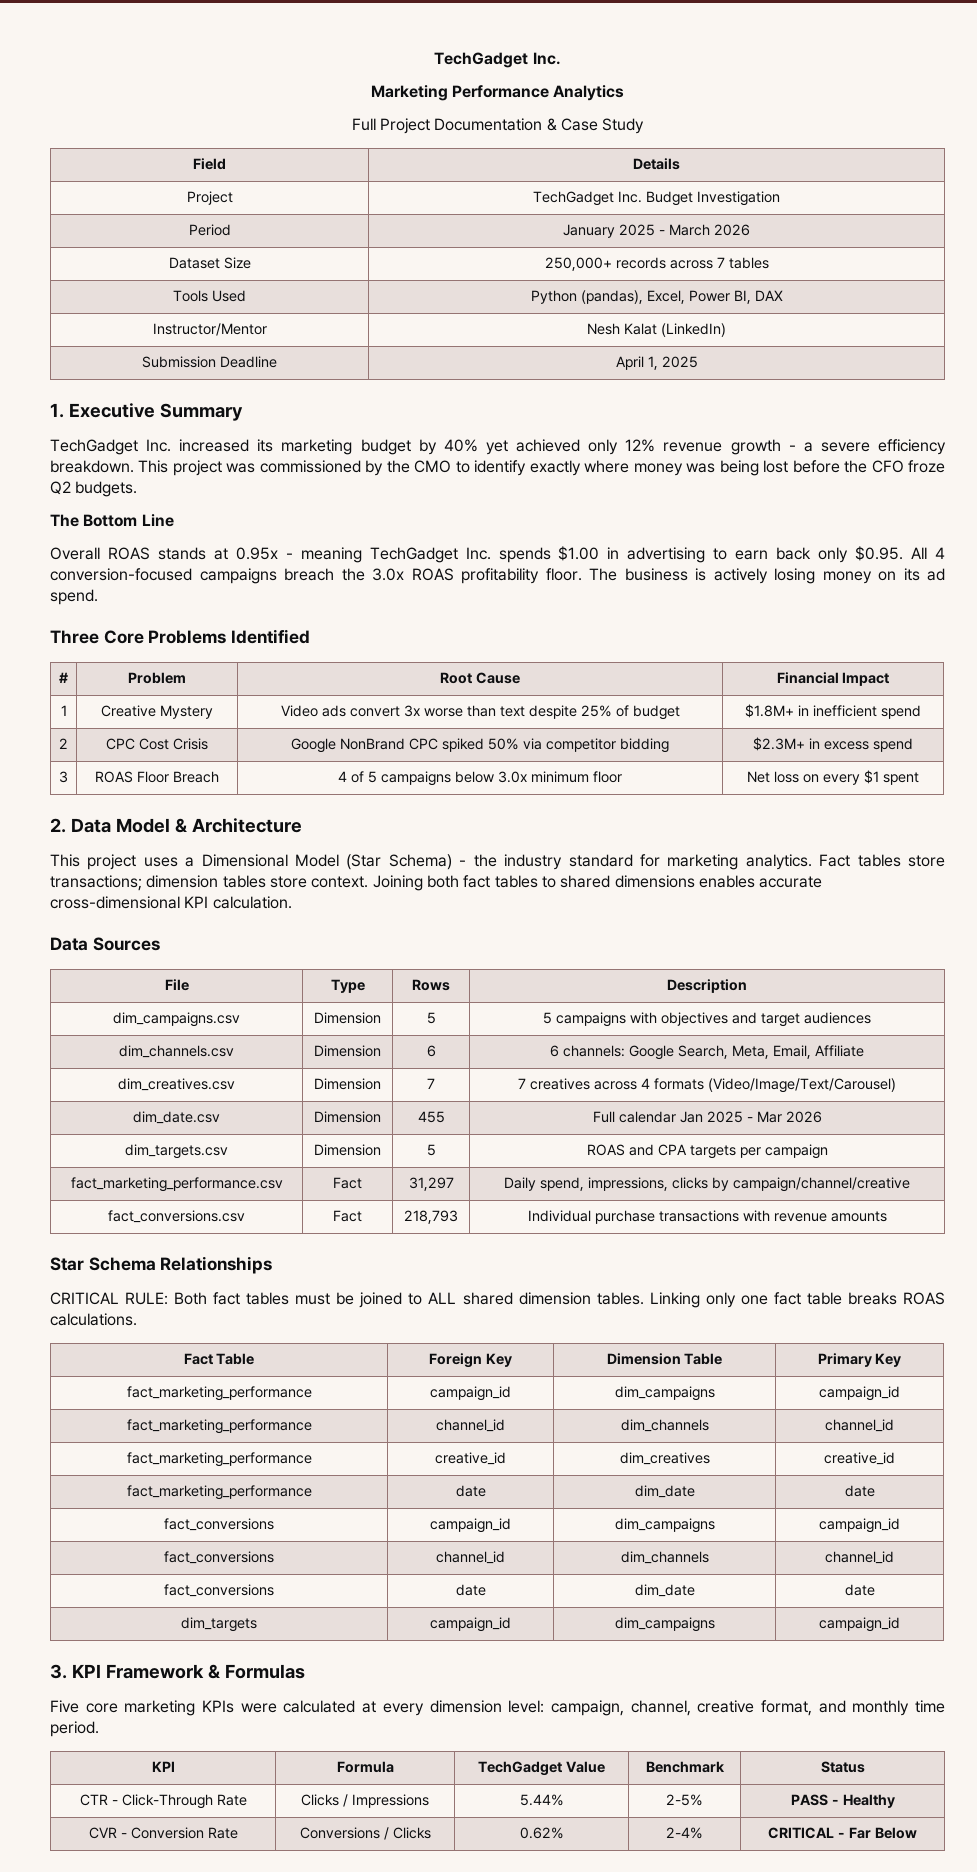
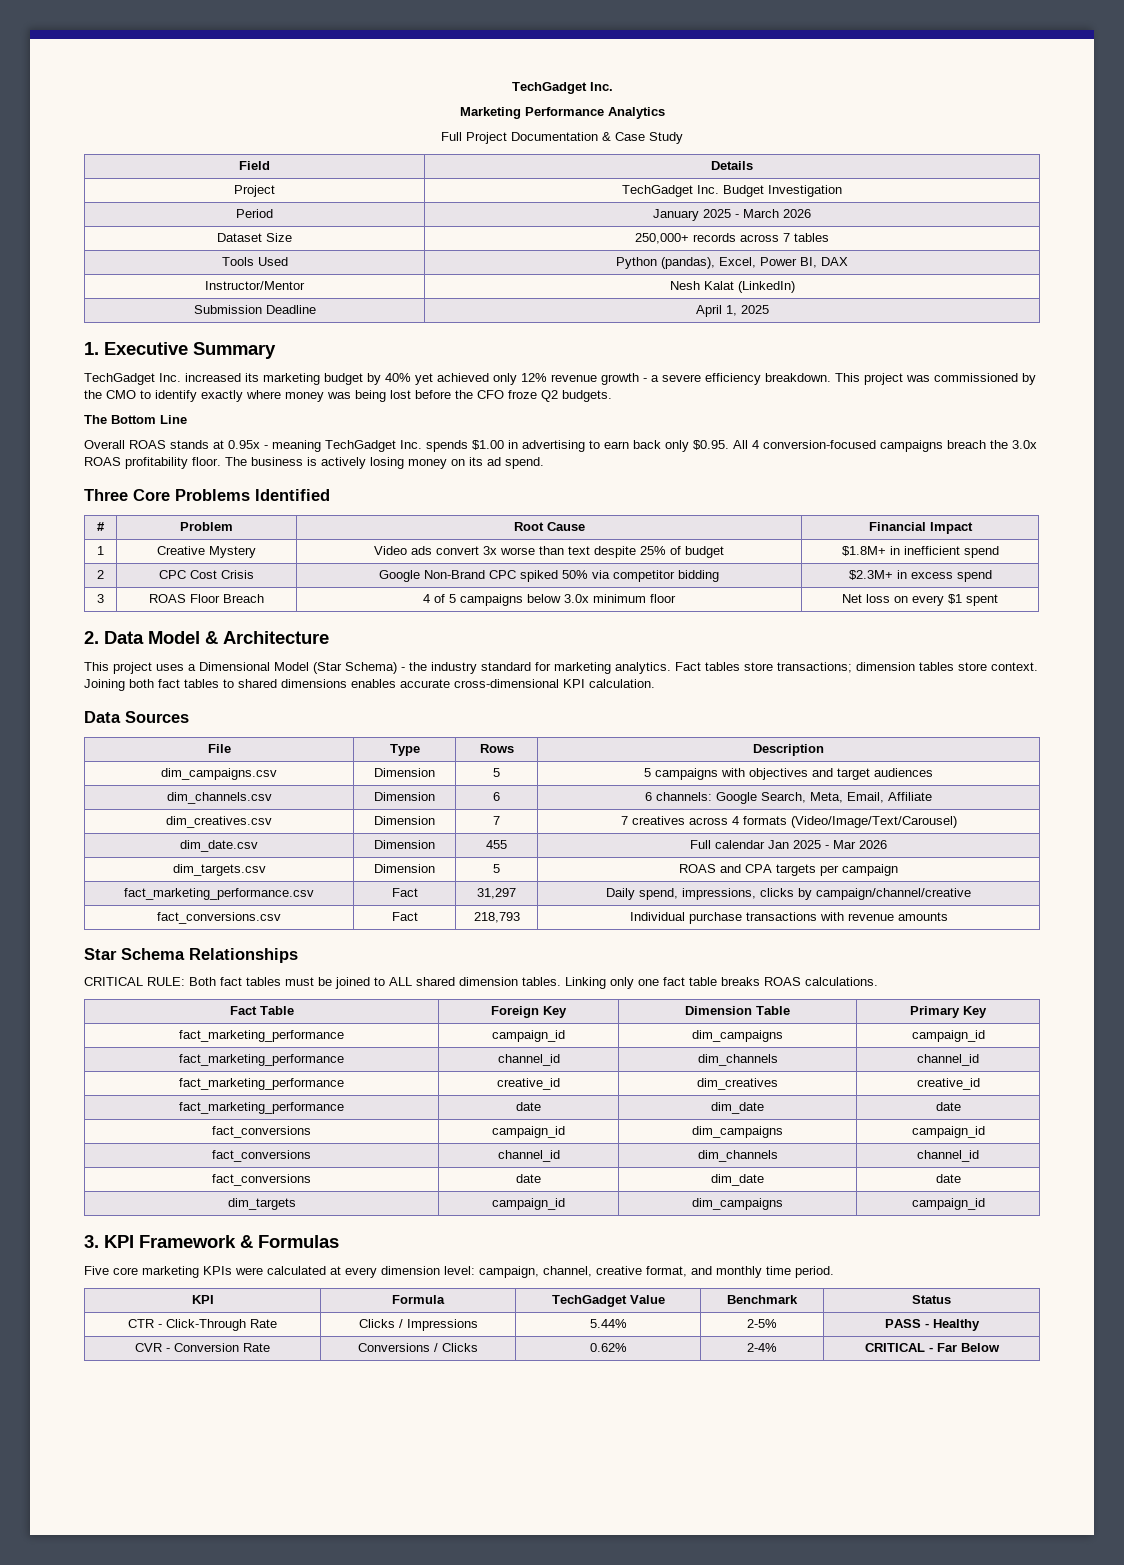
[340,738,405,750] NonBrand -> [424,570,485,579] Non-Brand

